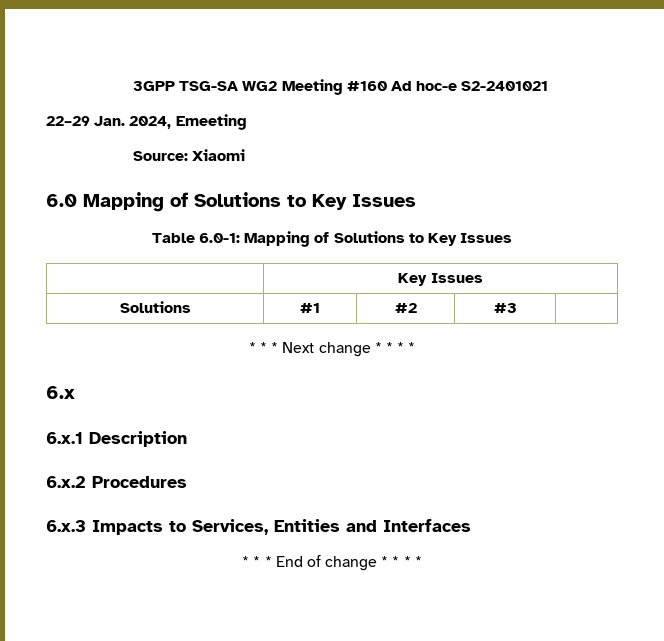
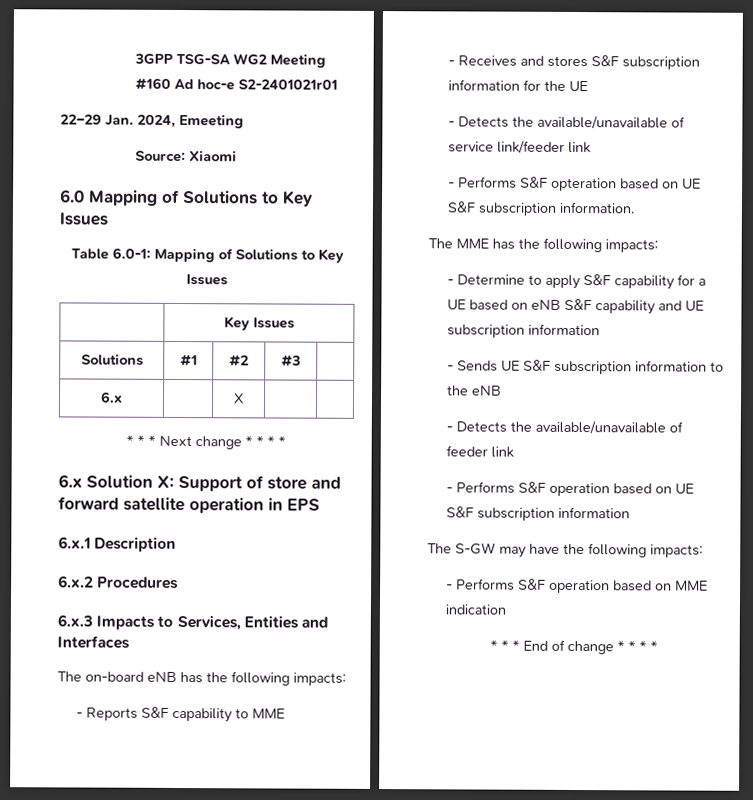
[461,81,549,91] S2-2401021 -> [237,79,338,90] S2-2401021r01
(517, 308) none -> [100,391,123,403] [233,393,245,404] // 6.x | | X | |
(75, 392) none -> [86,474,341,492] [58,496,320,514] Solution X: Support of store and forward satellite operation in EPS
(471, 525) none -> [57,671,346,686] [75,706,285,723] [447,55,700,70] [447,79,588,92] [447,115,685,130] [447,140,591,154] [447,176,701,192] [446,201,635,216] [428,237,658,253] [446,274,706,290] [446,298,704,315] [446,323,600,338] [446,359,724,375] [446,385,502,396] [445,420,683,435] [445,445,514,458] [445,481,694,497] [445,506,630,521] [427,542,703,558] [445,578,708,594] [444,604,506,615] // The on-board eNB has the following impacts: // - Reports S&F capability to MME // - Receives and stores S&F subscription information for the UE // - Detects the available/unavailable of service link/feeder link // - Performs S&F opteration based on UE S&F subscription information. // The MME has the following impacts: // - Determine to apply S&F capability for a UE based on eNB S&F capability and UE subscription information // - Sends UE S&F subscription information to the eNB // - Detects the available/unavailable of feeder link // - Performs S&F operation based on UE S&F subscription information // The S-GW may have the following impacts: // - Performs S&F operation based on MME indication

